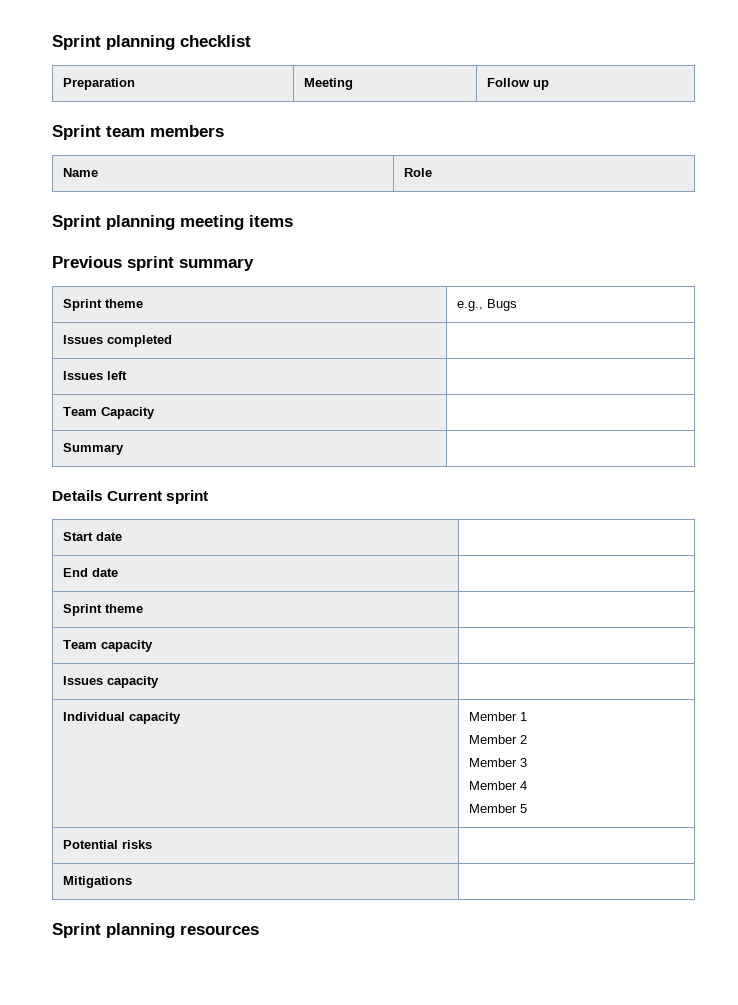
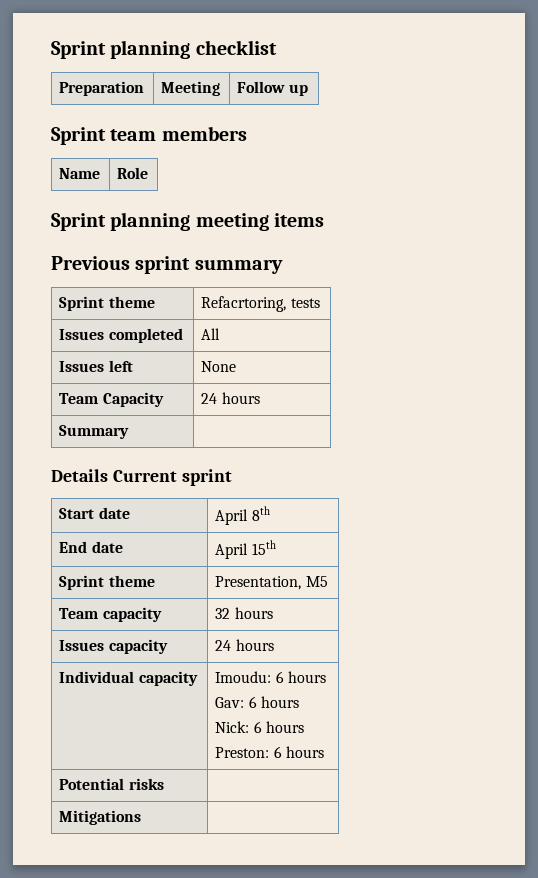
[456,299,517,311] e.g., Bugs -> [201,296,320,312] Refacrtoring, tests
(172, 341) none -> [201,328,221,340] All
(127, 375) | -> [201,361,237,372] | None
(155, 413) none -> [201,392,260,404] 24 hours
(122, 536) none -> [215,506,270,525] April 8th
[62,604,143,616] // Sprint theme | -> [215,540,276,559] [59,575,155,590] [215,576,328,590] April 15th // Sprint theme | Presentation, M5
(153, 646) none -> [215,607,273,619] 32 hours
(159, 682) none -> [215,639,274,651] 24 hours
[468,712,527,721] [468,735,527,744] [468,758,527,767] [468,781,527,790] [468,804,527,813] Member 1 // Member 2 // Member 3 // Member 4 // Member 5 -> [215,671,326,683] [215,696,299,708] [215,721,304,733] [215,746,324,758] Imoudu: 6 hours // Gav: 6 hours // Nick: 6 hours // Preston: 6 hours
[52,923,259,938] // Sprint planning resources -> (142, 817) none

